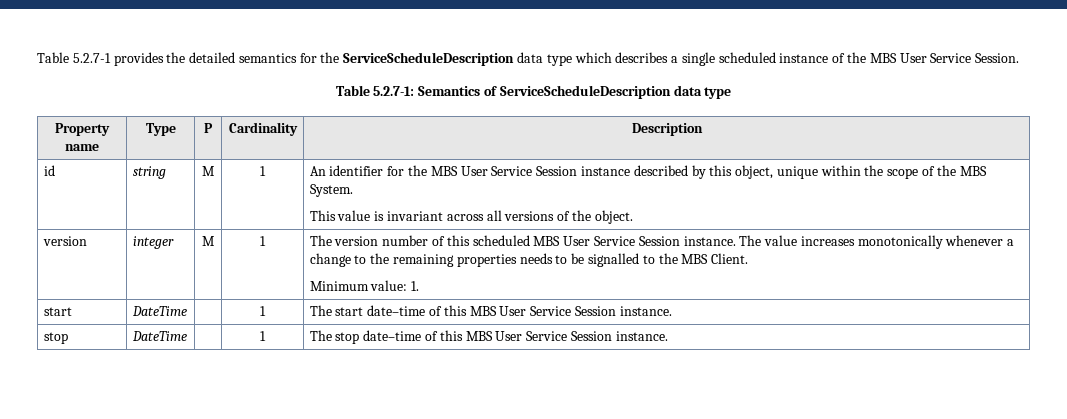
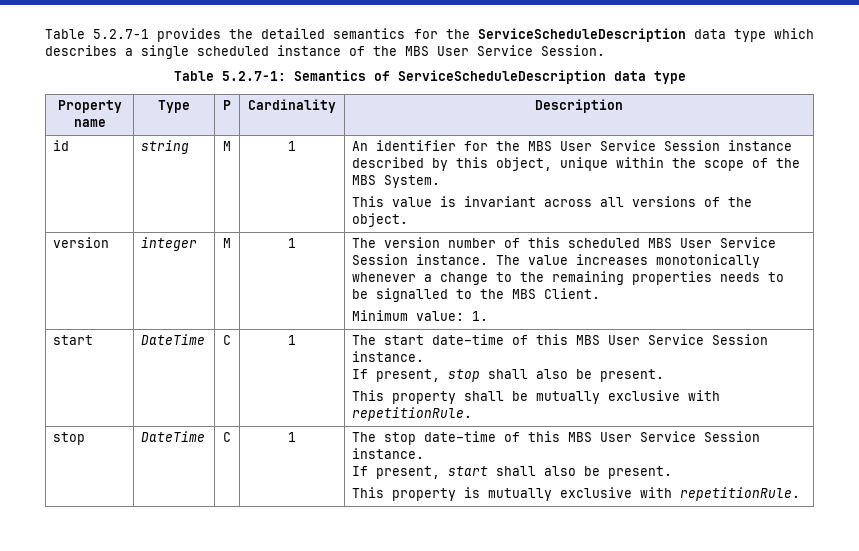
(187, 311) none -> [223,335,231,345] C
(672, 311) none -> [351,369,664,382] [351,390,720,404] [351,407,472,421] // If present, stop shall also be present. // This property shall be mutually exclusive with repetitionRule.
(187, 336) none -> [223,432,231,442] C
(668, 336) none -> [351,466,672,479] [351,487,800,501] // If present, start shall also be present. // This property is mutually exclusive with repetitionRule.

